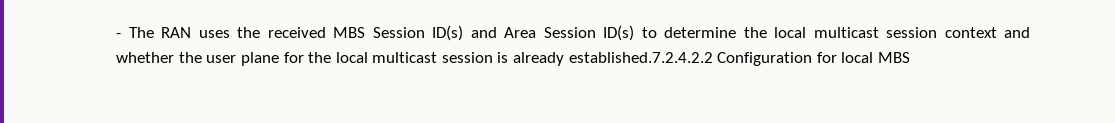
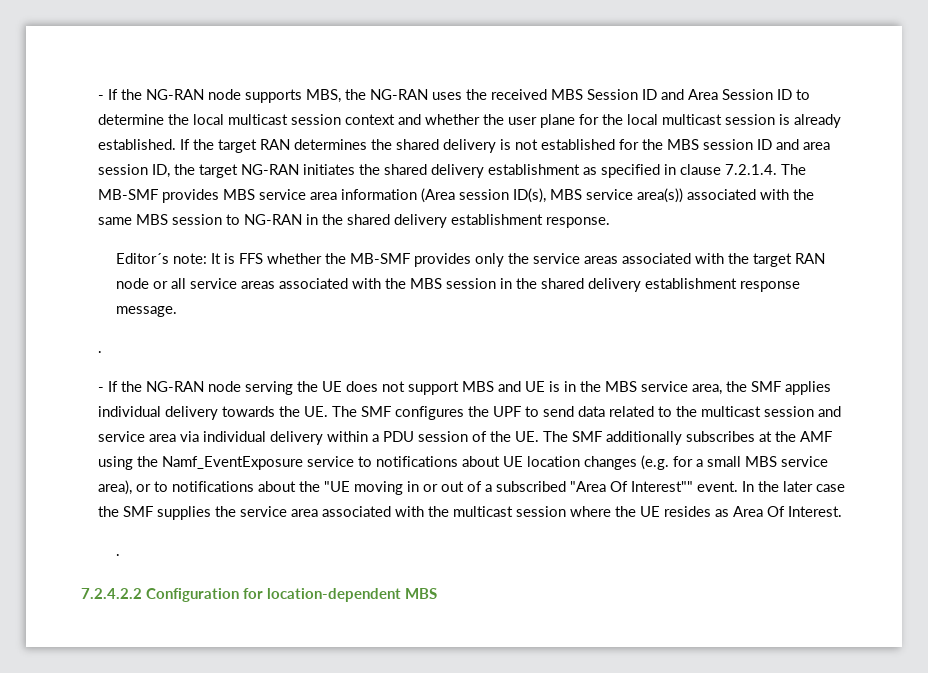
[116,27,192,38] - The RAN -> [98,89,429,103] - If the NG-RAN node supports MBS, the NG-RAN
[432,25,464,41] ID(s) -> [642,89,658,100] ID
[603,25,635,41] ID(s) -> [777,89,793,100] ID
[568,52,713,63] established.7.2.4.2.2 -> [98,139,831,153] [98,164,807,178] [98,188,815,203] [98,214,611,228] [115,253,825,267] [115,278,800,292] [115,306,177,317] [98,351,103,353] [98,381,832,395] [98,406,842,420] [98,431,833,445] [98,455,829,470] [98,480,846,495] [98,506,843,520] [115,554,120,556] [81,588,142,599] established. If the target RAN determines the shared delivery is not established for the MBS session ID and area session ID, the target NG-RAN initiates the shared delivery establishment as specified in clause 7.2.1.4. The MB-SMF provides MBS service area information (Area session ID(s), MBS service area(s)) associated with the same MBS session to NG-RAN in the shared delivery establishment response. // Editor´s note: It is FFS whether the MB-SMF provides only the service areas associated with the target RAN node or all service areas associated with the MBS session in the shared delivery establishment response message. // . // - If the NG-RAN node serving the UE does not support MBS and UE is in the MBS service area, the SMF applies individual delivery towards the UE. The SMF configures the UPF to send data related to the multicast session and service area via individual delivery within a PDU session of the UE. The SMF additionally subscribes at the AMF using the Namf_EventExposure service to notifications about UE location changes (e.g. for a small MBS service area), or to notifications about the "UE moving in or out of a subscribed "Area Of Interest"" event. In the later case the SMF supplies the service area associated with the multicast session where the UE resides as Area Of Interest. // . // 7.2.4.2.2
[841,52,874,63] local -> [267,588,401,602] location-dependent

